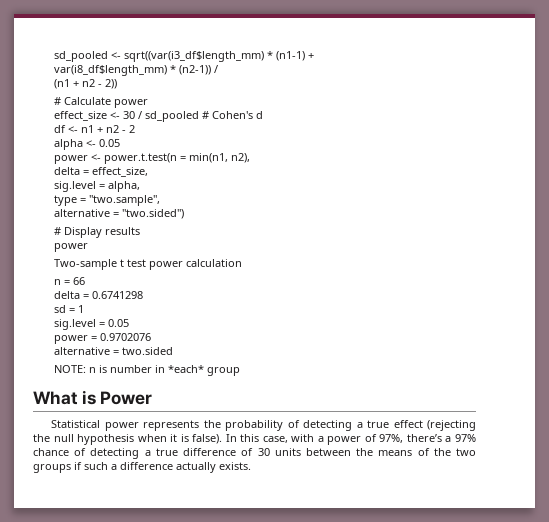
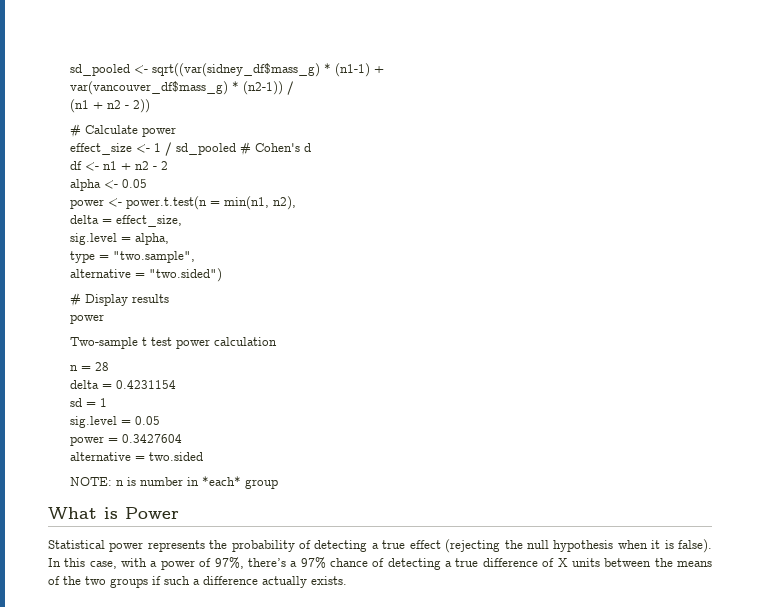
[124,51,265,62] sqrt((var(i3_df$length_mm) -> [152,63,321,77] sqrt((var(sidney_df$mass_g)
[54,65,168,76] var(i8_df$length_mm) -> [70,81,229,95] var(vancouver_df$mass_g)
[123,111,136,119] 30 -> [154,143,162,152] 1
[73,277,86,285] [54,291,144,299] 66 // delta = 0.6741298 -> [95,362,110,371] [70,380,177,389] 28 // delta = 0.4231154
[100,333,152,341] 0.9702076 -> [122,434,183,443] 0.3427604
[257,448,270,456] 30 -> [557,558,568,567] X

